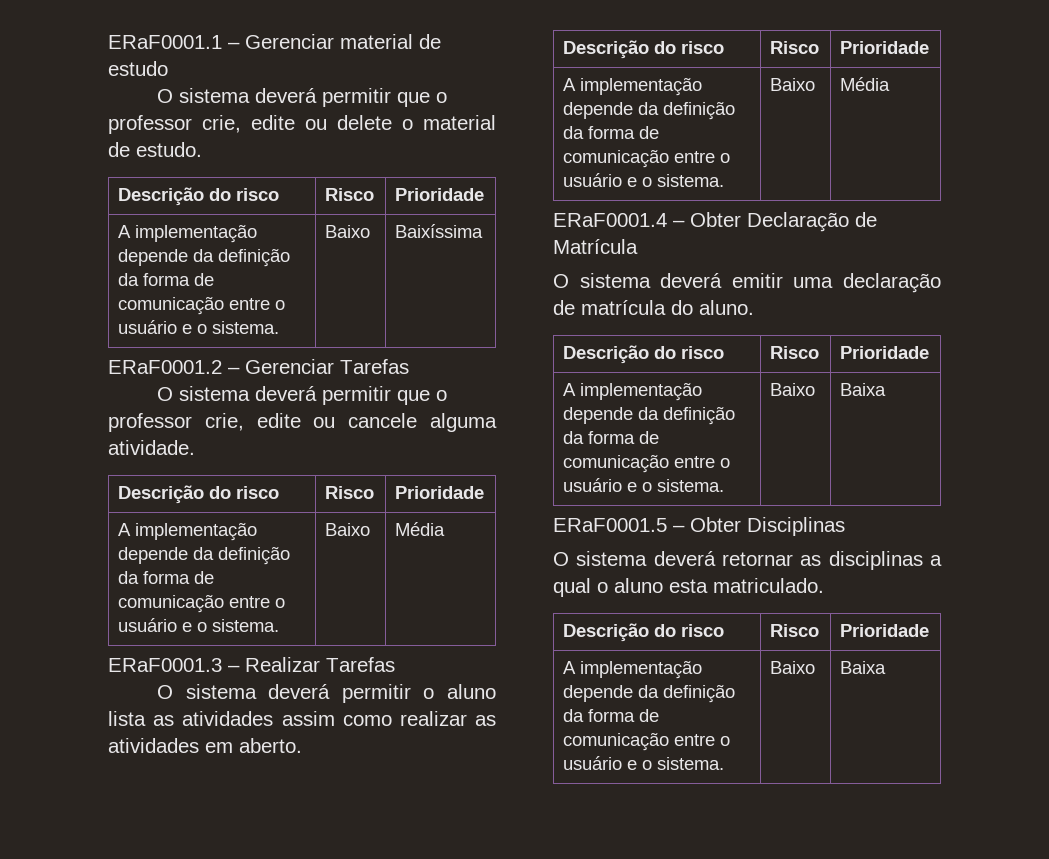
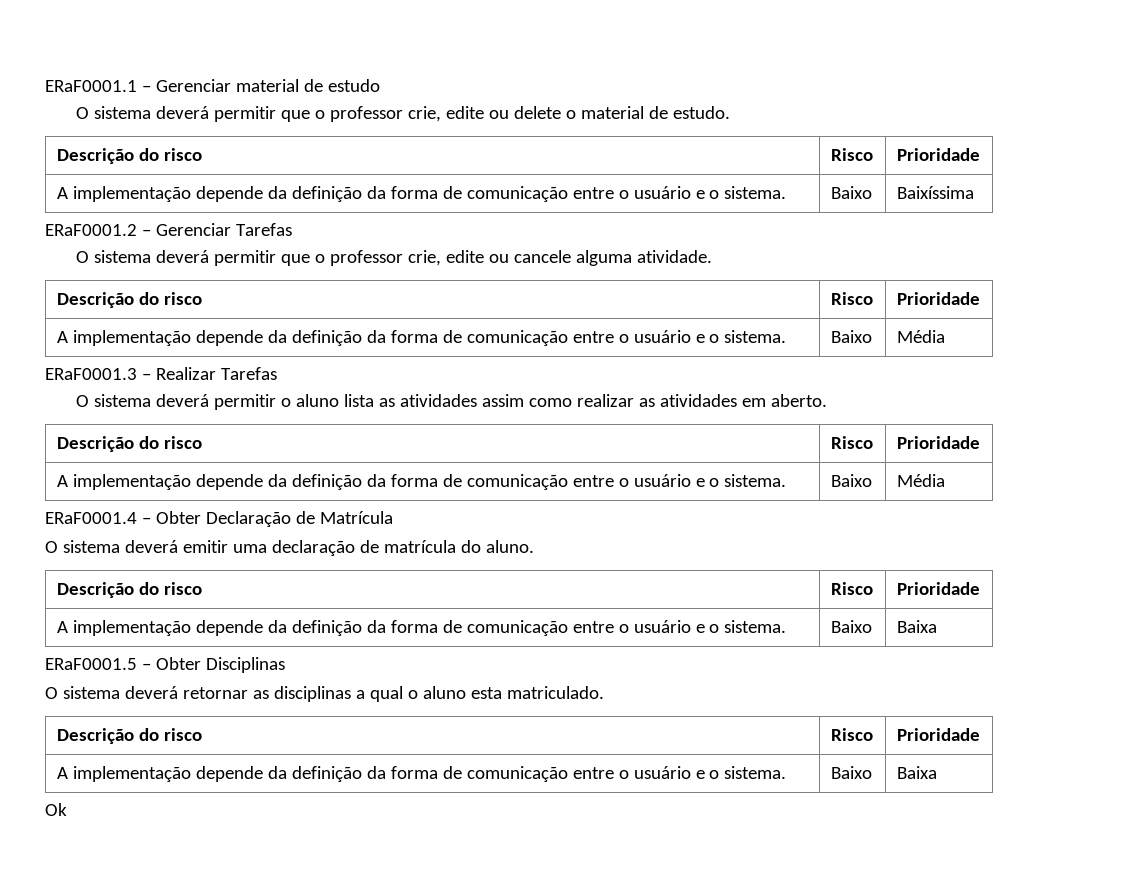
(886, 667) none -> [45,803,67,816] // Ok

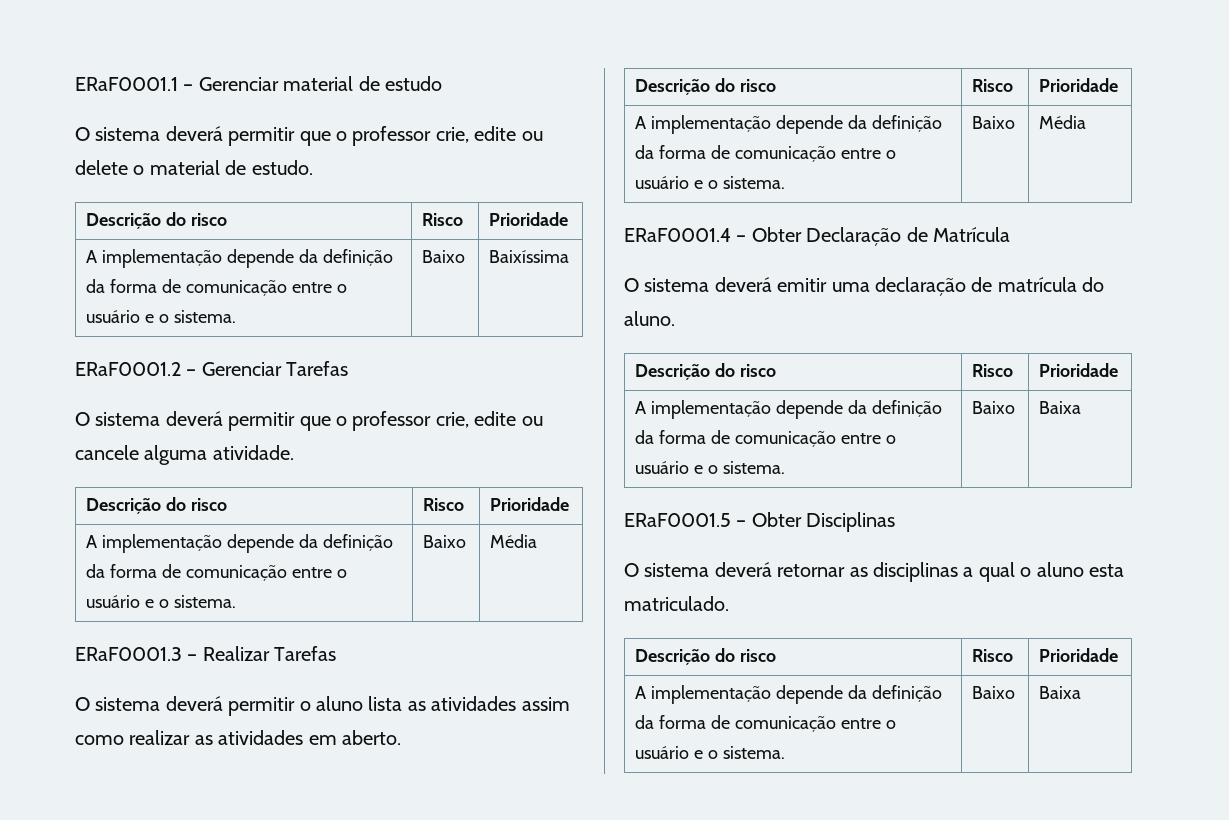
[45,803,67,816] // Ok -> (1082, 692) none

